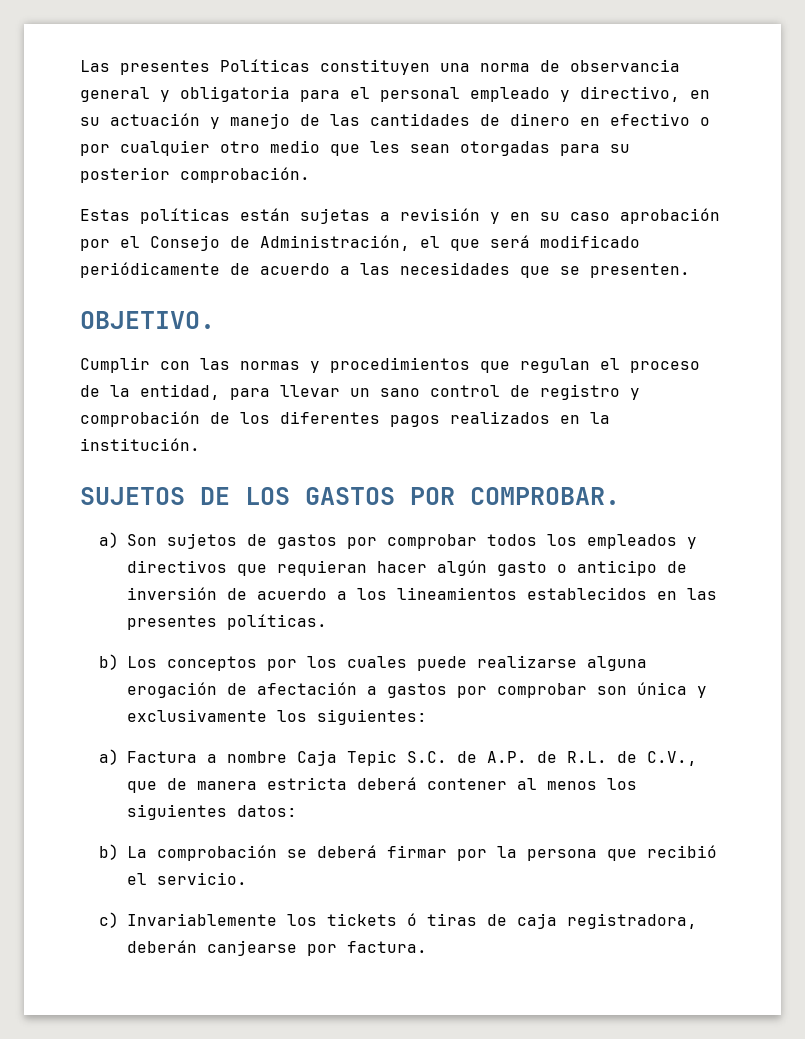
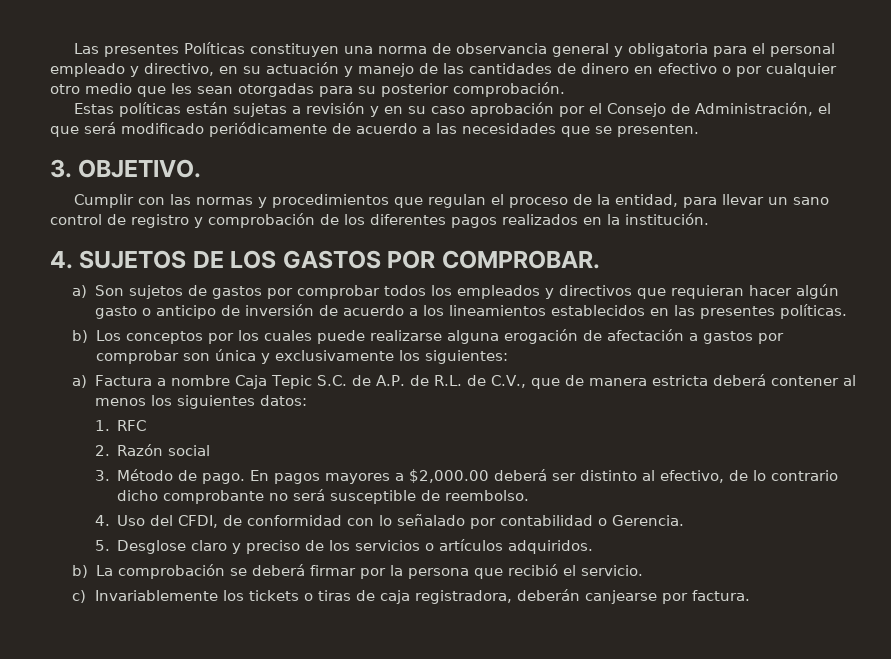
(690, 270) none -> [50,159,72,178] 3.
(200, 444) none -> [50,251,73,269] 4.
(298, 811) none -> [94,420,147,431] [94,444,211,456] [94,469,839,484] [117,489,530,504] [94,514,685,529] [94,539,594,554] // 1. RFC // 2. Razón social // 3. Método de pago. En pagos mayores a $2,000.00 deberá ser distinto al efectivo, de lo contrario dicho comprobante no será susceptible de reembolso. // 4. Uso del CFDI, de conformidad con lo señalado por contabilidad o Gerencia. // 5. Desglose claro y preciso de los servicios o artículos adquiridos.
[407,913,418,926] ó -> [303,593,313,601] o

